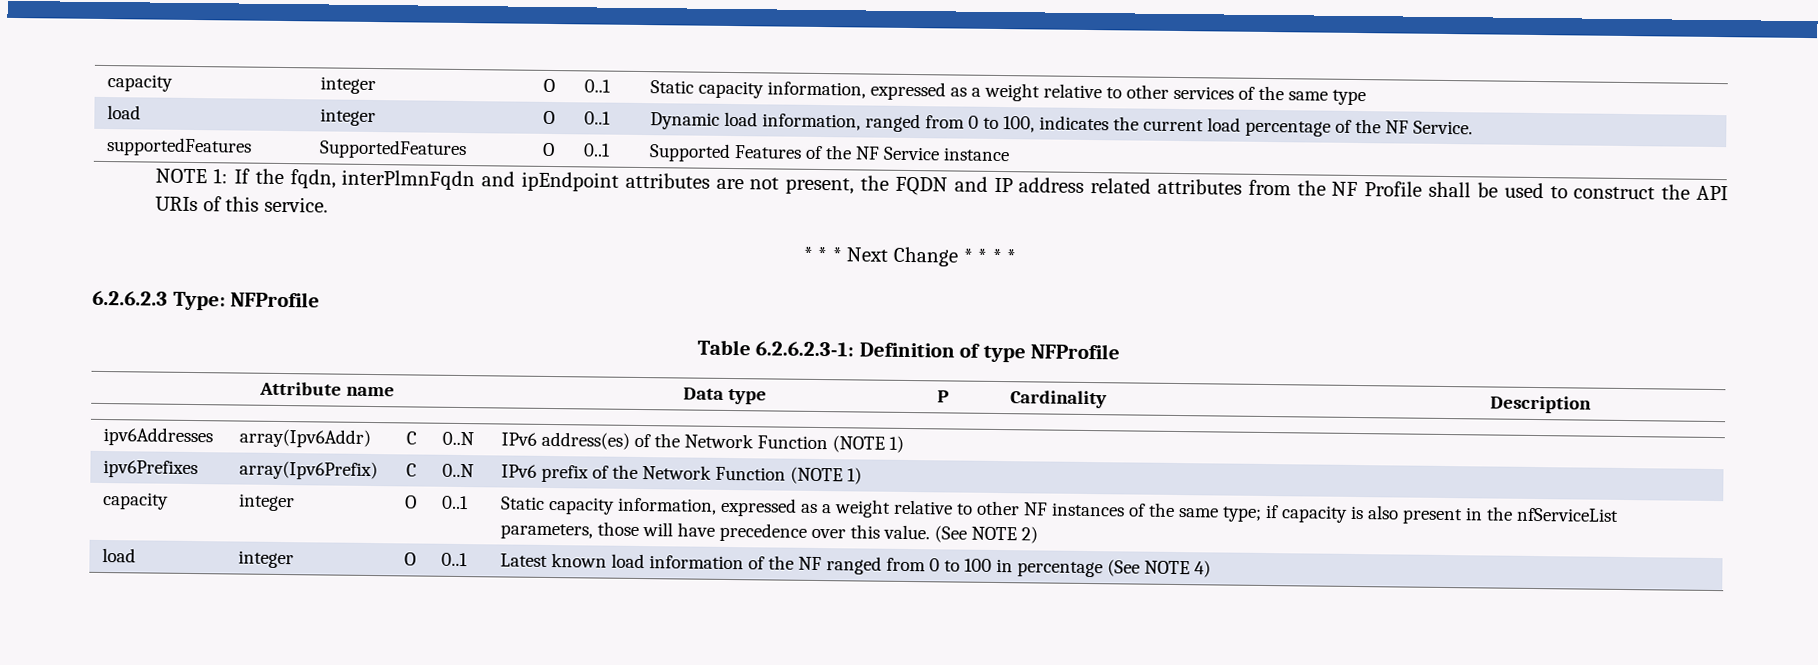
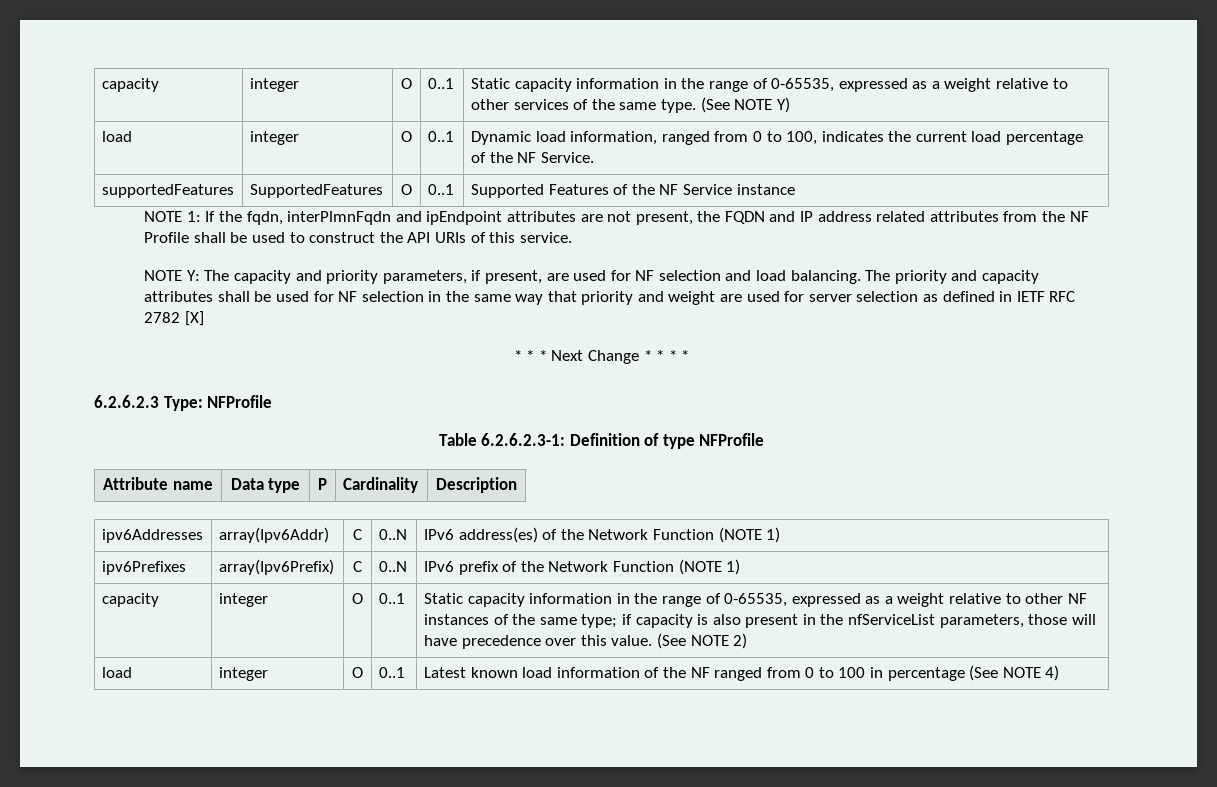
[107,74,174,92] [320,76,377,95] [542,78,555,93] [584,79,612,93] [650,80,867,99] capacity | integer | O | 0..1 | Static capacity information, -> [101,78,159,92] [249,78,299,92] [401,78,412,89] [427,78,454,89] [470,78,835,92] capacity | integer | O | 0..1 | Static capacity information in the range of 0-65535,
[1332,89,1367,106] type -> [660,97,790,113] type. (See NOTE Y)
(328, 204) none -> [144,270,1040,284] [144,291,1076,305] [144,311,204,326] // NOTE Y: The capacity and priority parameters, if present, are used for NF selection and load balancing. The priority and capacity attributes shall be used for NF selection in the same way that priority and weight are used for server selection as defined in IETF RFC 2782 [X]
[617,497,718,515] information, -> [529,593,788,607] information in the range of 0-65535,

